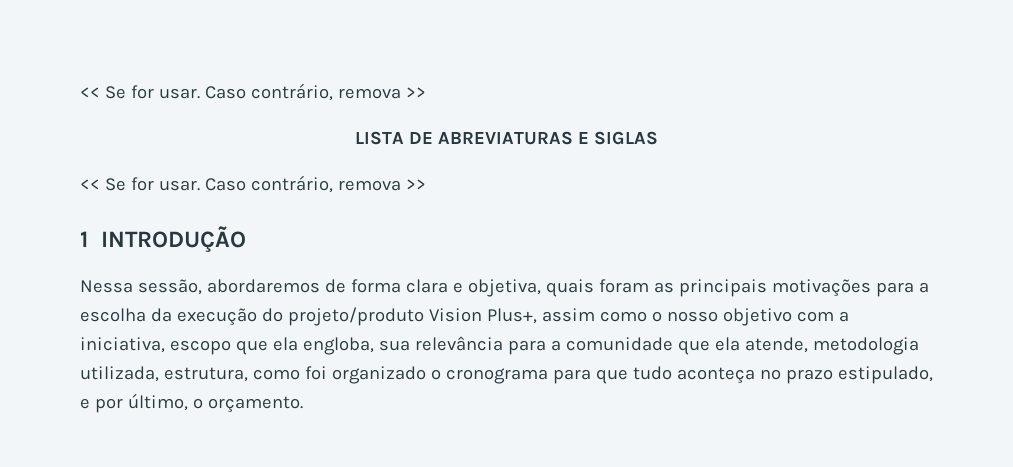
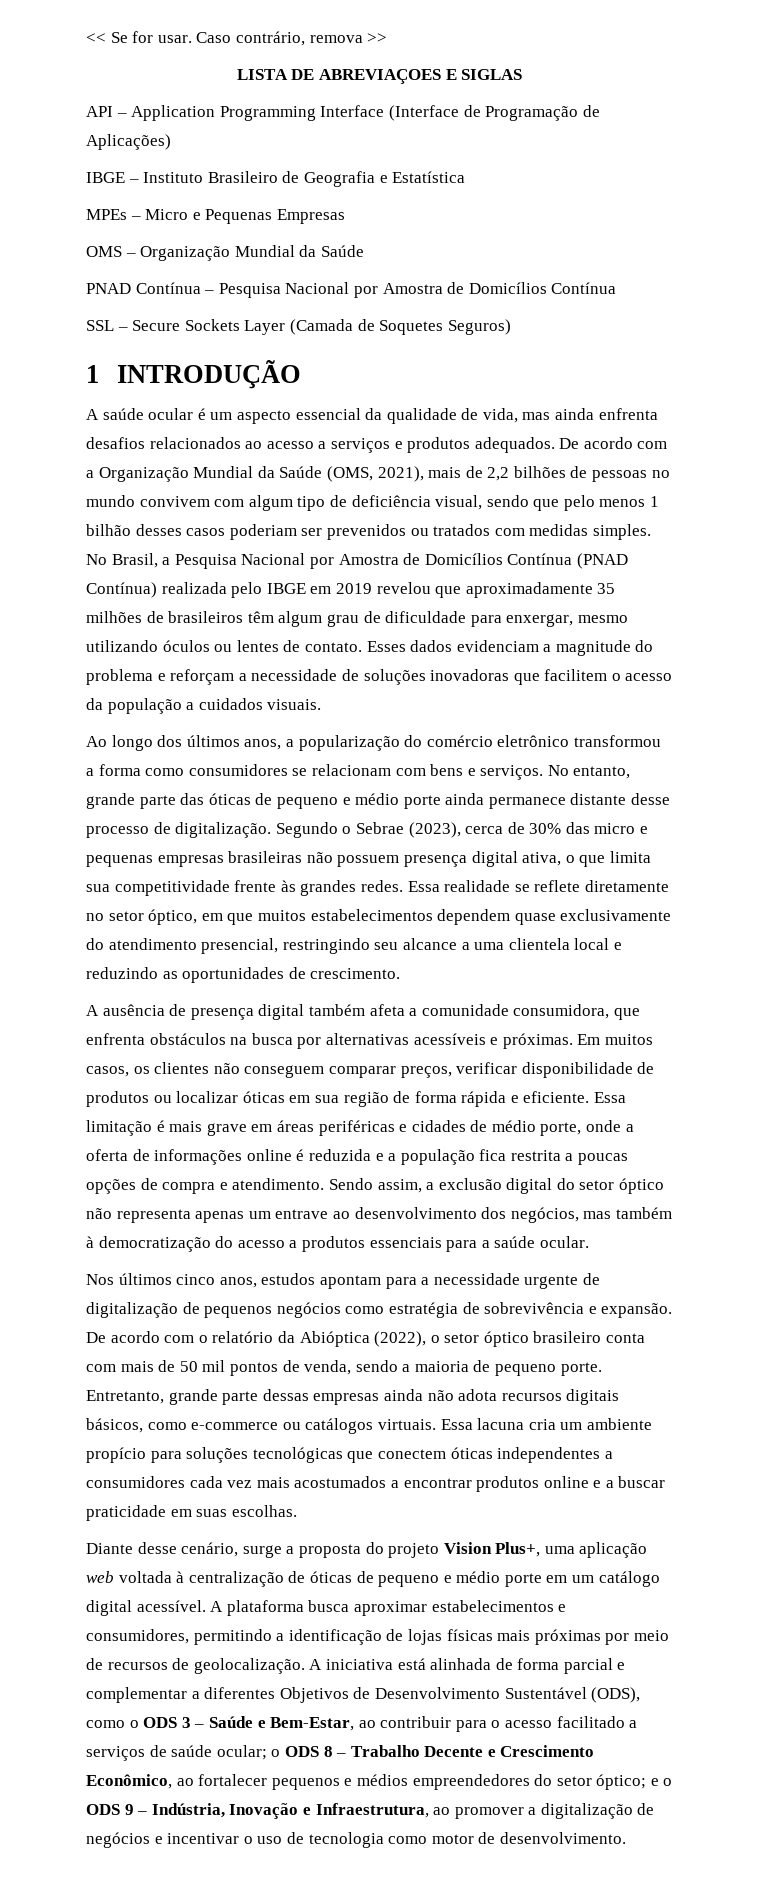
[438,131,573,145] ABREVIATURAS -> [319,69,441,84] ABREVIAÇOES
[80,175,426,193] [80,226,246,253] [80,279,929,297] [80,307,849,326] [80,336,919,355] [80,366,933,384] [80,393,303,413] << Se for usar. Caso contrário, remova >> // 1 INTRODUÇÃO // Nessa sessão, abordaremos de forma clara e objetiva, quais foram as principais motivações para a escolha da execução do projeto/produto Vision Plus+, assim como o nosso objetivo com a iniciativa, escopo que ela engloba, sua relevância para a comunidade que ela atende, metodologia utilizada, estrutura, como foi organizado o cronograma para que tudo aconteça no prazo estipulado, e por último, o orçamento. -> [86,105,600,121] [86,134,171,150] [86,171,466,187] [86,209,345,224] [86,245,364,261] [86,282,617,298] [86,319,511,335] [86,360,301,389] [86,408,658,424] [86,437,668,453] [86,466,670,482] [86,495,660,511] [86,524,651,540] [86,553,628,569] [86,582,616,598] [86,611,628,627] [86,640,654,656] [86,669,673,685] [86,698,322,714] [86,735,661,751] [86,764,631,780] [86,793,671,809] [86,822,649,838] [86,851,651,867] [86,880,669,896] [86,909,672,925] [86,938,622,954] [86,967,401,983] [86,1004,640,1020] [86,1033,653,1049] [86,1062,655,1078] [86,1091,627,1107] [86,1120,634,1136] [86,1149,629,1165] [86,1178,665,1194] [86,1207,672,1223] [86,1236,589,1252] [86,1273,600,1289] [86,1302,673,1318] [86,1331,646,1347] [86,1360,602,1376] [86,1389,620,1405] [86,1418,652,1434] [86,1447,613,1463] [86,1476,666,1492] [86,1505,297,1521] [86,1542,648,1558] [86,1571,660,1587] [86,1600,567,1616] [86,1629,669,1645] [86,1658,626,1674] [86,1687,641,1703] [86,1716,638,1732] [86,1745,595,1761] [86,1774,673,1790] [86,1803,655,1819] [86,1832,626,1848] API – Application Programming Interface (Interface de Programação de Aplicações) // IBGE – Instituto Brasileiro de Geografia e Estatística // MPEs – Micro e Pequenas Empresas // OMS – Organização Mundial da Saúde // PNAD Contínua – Pesquisa Nacional por Amostra de Domicílios Contínua // SSL – Secure Sockets Layer (Camada de Soquetes Seguros) // 1 INTRODUÇÃO // A saúde ocular é um aspecto essencial da qualidade de vida, mas ainda enfrenta desafios relacionados ao acesso a serviços e produtos adequados. De acordo com a Organização Mundial da Saúde (OMS, 2021), mais de 2,2 bilhões de pessoas no mundo convivem com algum tipo de deficiência visual, sendo que pelo menos 1 bilhão desses casos poderiam ser prevenidos ou tratados com medidas simples. No Brasil, a Pesquisa Nacional por Amostra de Domicílios Contínua (PNAD Contínua) realizada pelo IBGE em 2019 revelou que aproximadamente 35 milhões de brasileiros têm algum grau de dificuldade para enxergar, mesmo utilizando óculos ou lentes de contato. Esses dados evidenciam a magnitude do problema e reforçam a necessidade de soluções inovadoras que facilitem o acesso da população a cuidados visuais. // Ao longo dos últimos anos, a popularização do comércio eletrônico transformou a forma como consumidores se relacionam com bens e serviços. No entanto, grande parte das óticas de pequeno e médio porte ainda permanece distante desse processo de digitalização. Segundo o Sebrae (2023), cerca de 30% das micro e pequenas empresas brasileiras não possuem presença digital ativa, o que limita sua competitividade frente às grandes redes. Essa realidade se reflete diretamente no setor óptico, em que muitos estabelecimentos dependem quase exclusivamente do atendimento presencial, restringindo seu alcance a uma clientela local e reduzindo as oportunidades de crescimento. // A ausência de presença digital também afeta a comunidade consumidora, que enfrenta obstáculos na busca por alternativas acessíveis e próximas. Em muitos casos, os clientes não conseguem comparar preços, verificar disponibilidade de produtos ou localizar óticas em sua região de forma rápida e eficiente. Essa limitação é mais grave em áreas periféricas e cidades de médio porte, onde a oferta de informações online é reduzida e a população fica restrita a poucas opções de compra e atendimento. Sendo assim, a exclusão digital do setor óptico não representa apenas um entrave ao desenvolvimento dos negócios, mas também à democratização do acesso a produtos essenciais para a saúde ocular. // Nos últimos cinco anos, estudos apontam para a necessidade urgente de digitalização de pequenos negócios como estratégia de sobrevivência e expansão. De acordo com o relatório da Abióptica (2022), o setor óptico brasileiro conta com mais de 50 mil pontos de venda, sendo a maioria de pequeno porte. Entretanto, grande parte dessas empresas ainda não adota recursos digitais básicos, como e-commerce ou catálogos virtuais. Essa lacuna cria um ambiente propício para soluções tecnológicas que conectem óticas independentes a consumidores cada vez mais acostumados a encontrar produtos online e a buscar praticidade em suas escolhas. // Diante desse cenário, surge a proposta do projeto Vision Plus+, uma aplicação web voltada à centralização de óticas de pequeno e médio porte em um catálogo digital acessível. A plataforma busca aproximar estabelecimentos e consumidores, permitindo a identificação de lojas físicas mais próximas por meio de recursos de geolocalização. A iniciativa está alinhada de forma parcial e complementar a diferentes Objetivos de Desenvolvimento Sustentável (ODS), como o ODS 3 – Saúde e Bem-Estar, ao contribuir para o acesso facilitado a serviços de saúde ocular; o ODS 8 – Trabalho Decente e Crescimento Econômico, ao fortalecer pequenos e médios empreendedores do setor óptico; e o ODS 9 – Indústria, Inovação e Infraestrutura, ao promover a digitalização de negócios e incentivar o uso de tecnologia como motor de desenvolvimento.

